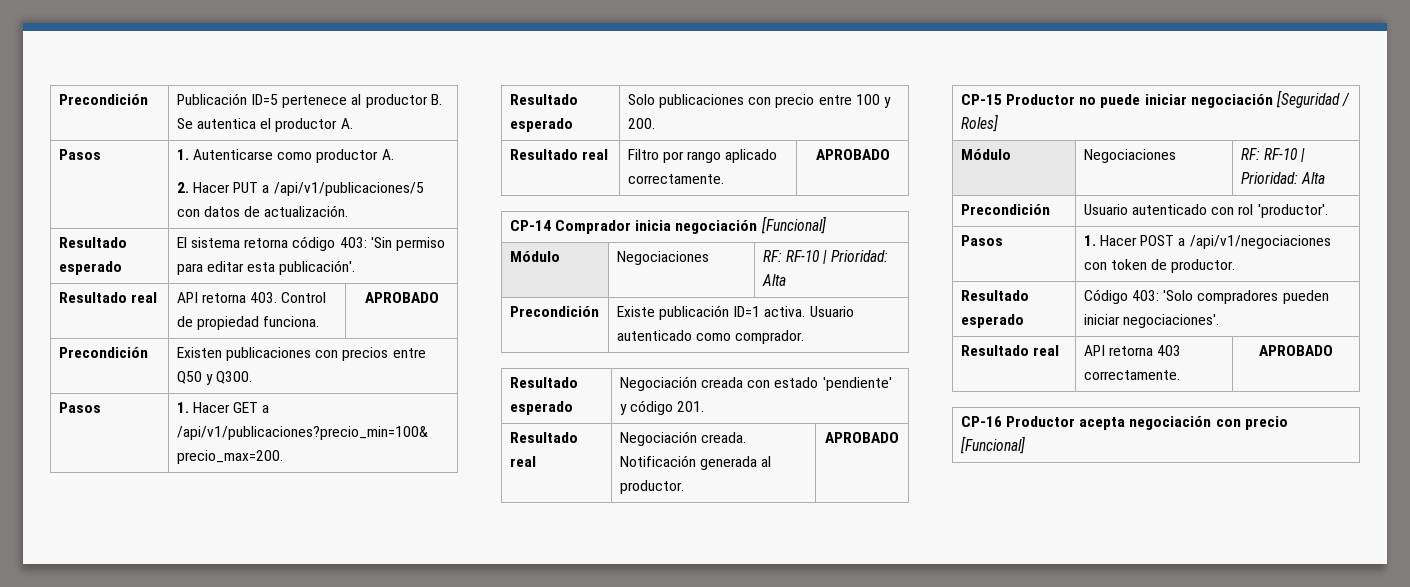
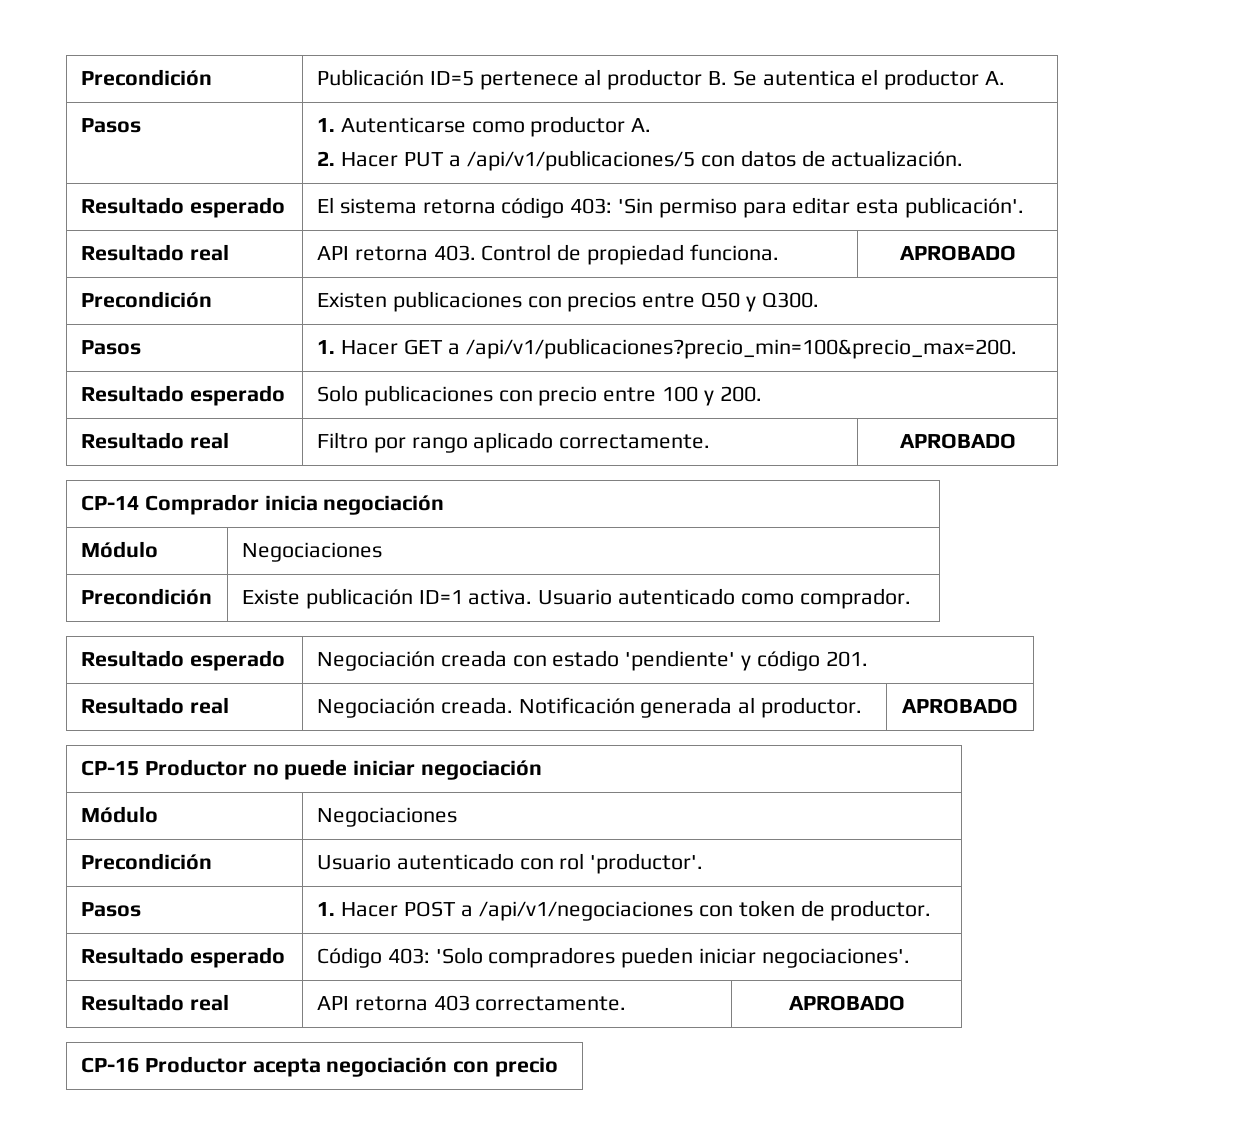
[760,216,826,234] [509,251,560,262] [616,251,709,265] [762,250,889,264] [761,274,786,286] [Funcional] // Módulo | Negociaciones | RF: RF-10 | Prioridad: Alta -> [80,541,158,558] [241,542,382,562] // Módulo | Negociaciones
[1276,90,1351,108] [960,114,998,132] [960,149,1011,160] [1083,149,1176,163] [1240,148,1306,162] [1240,172,1326,184] [Seguridad / Roles] // Módulo | Negociaciones | RF: RF-10 | Prioridad: Alta -> [80,806,158,823] [316,807,457,827] // Módulo | Negociaciones
[959,436,1025,454] [Funcional] -> (558, 1067) none

